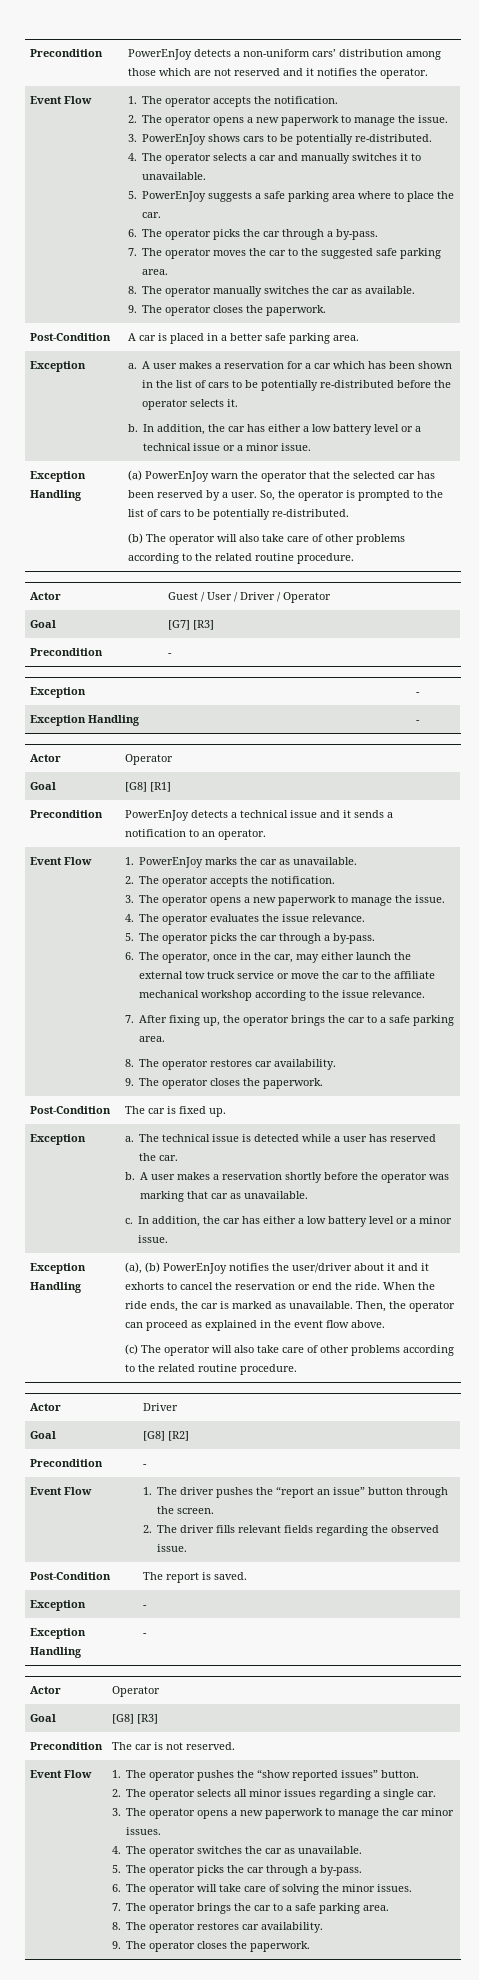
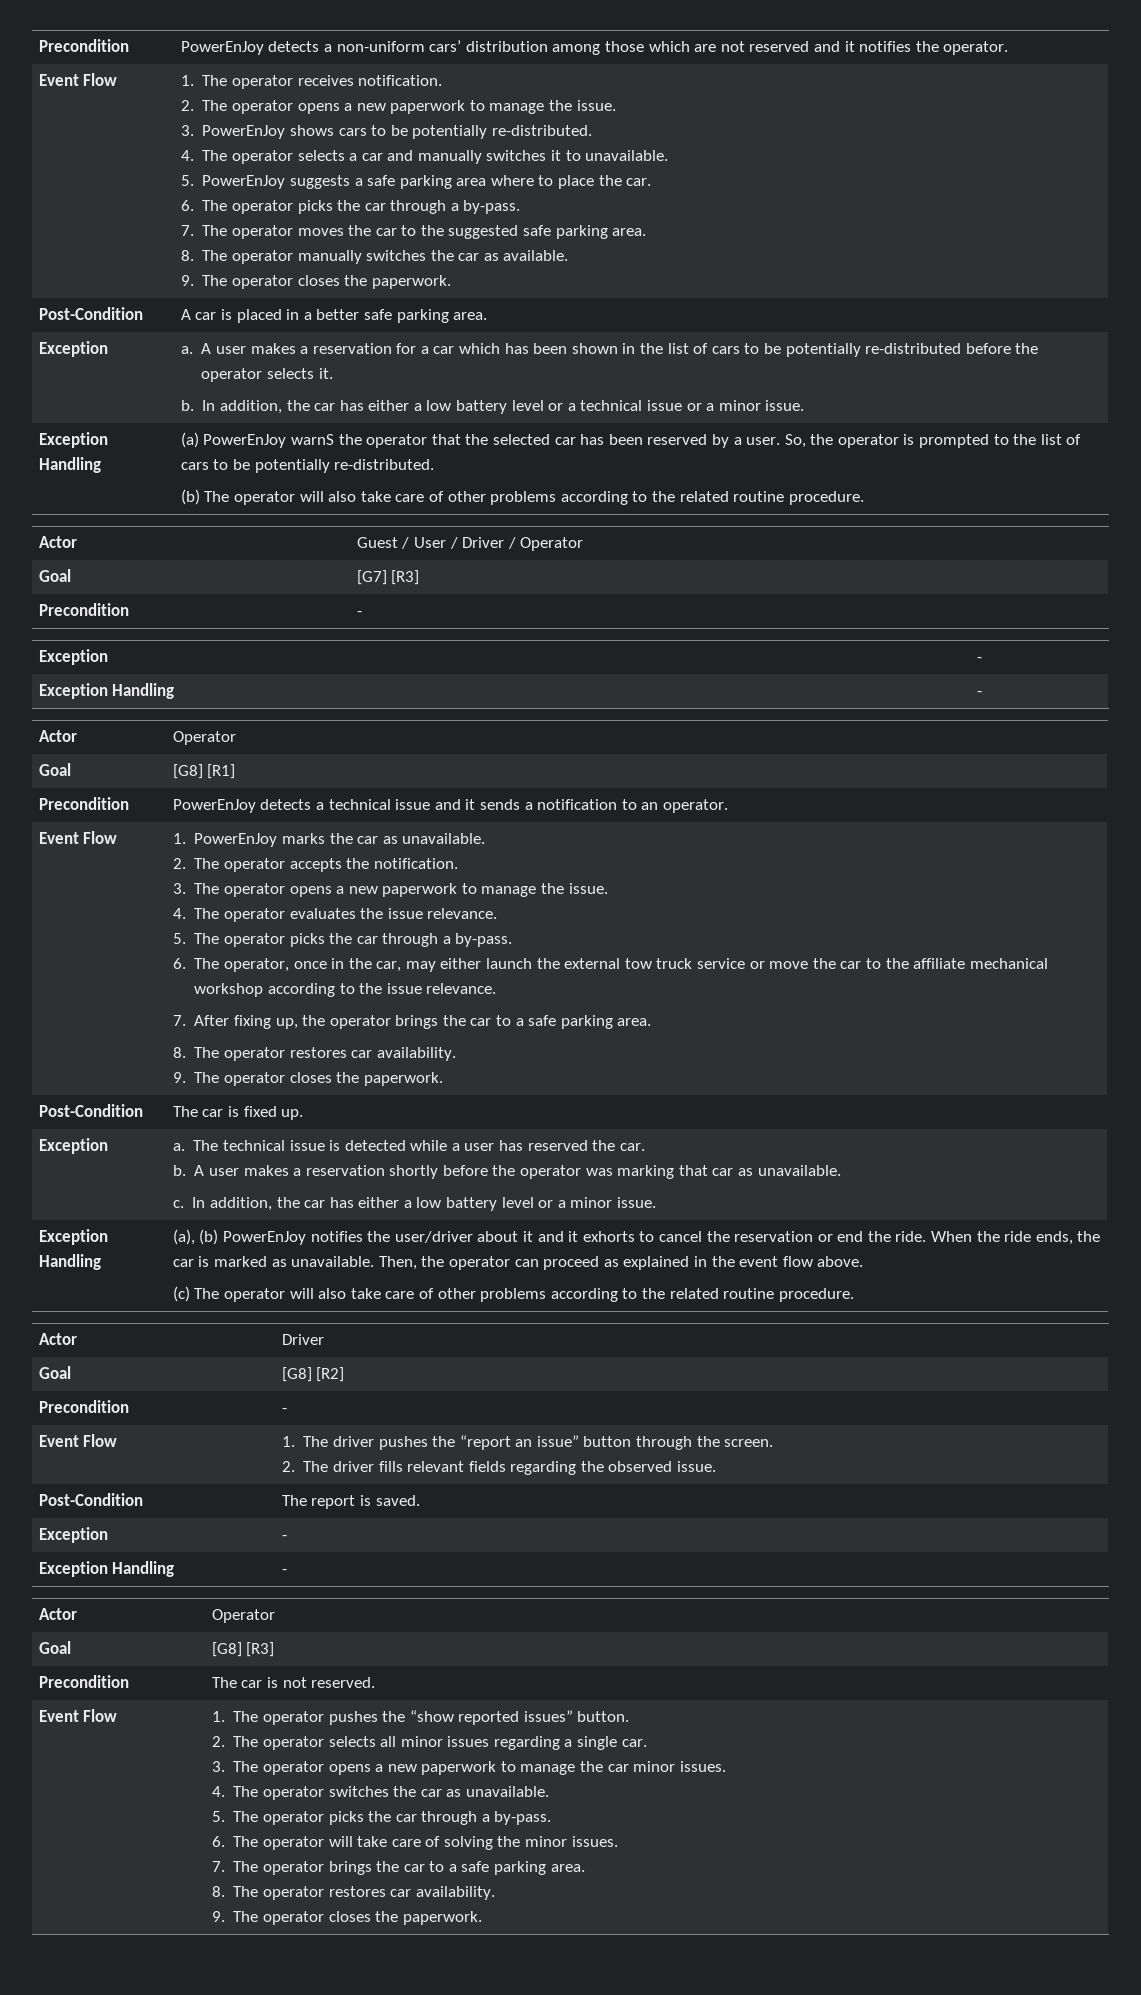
[213,96,272,107] accepts the -> [297,75,354,86] receives
[210,473,238,479] warn -> [291,434,335,445] warnS

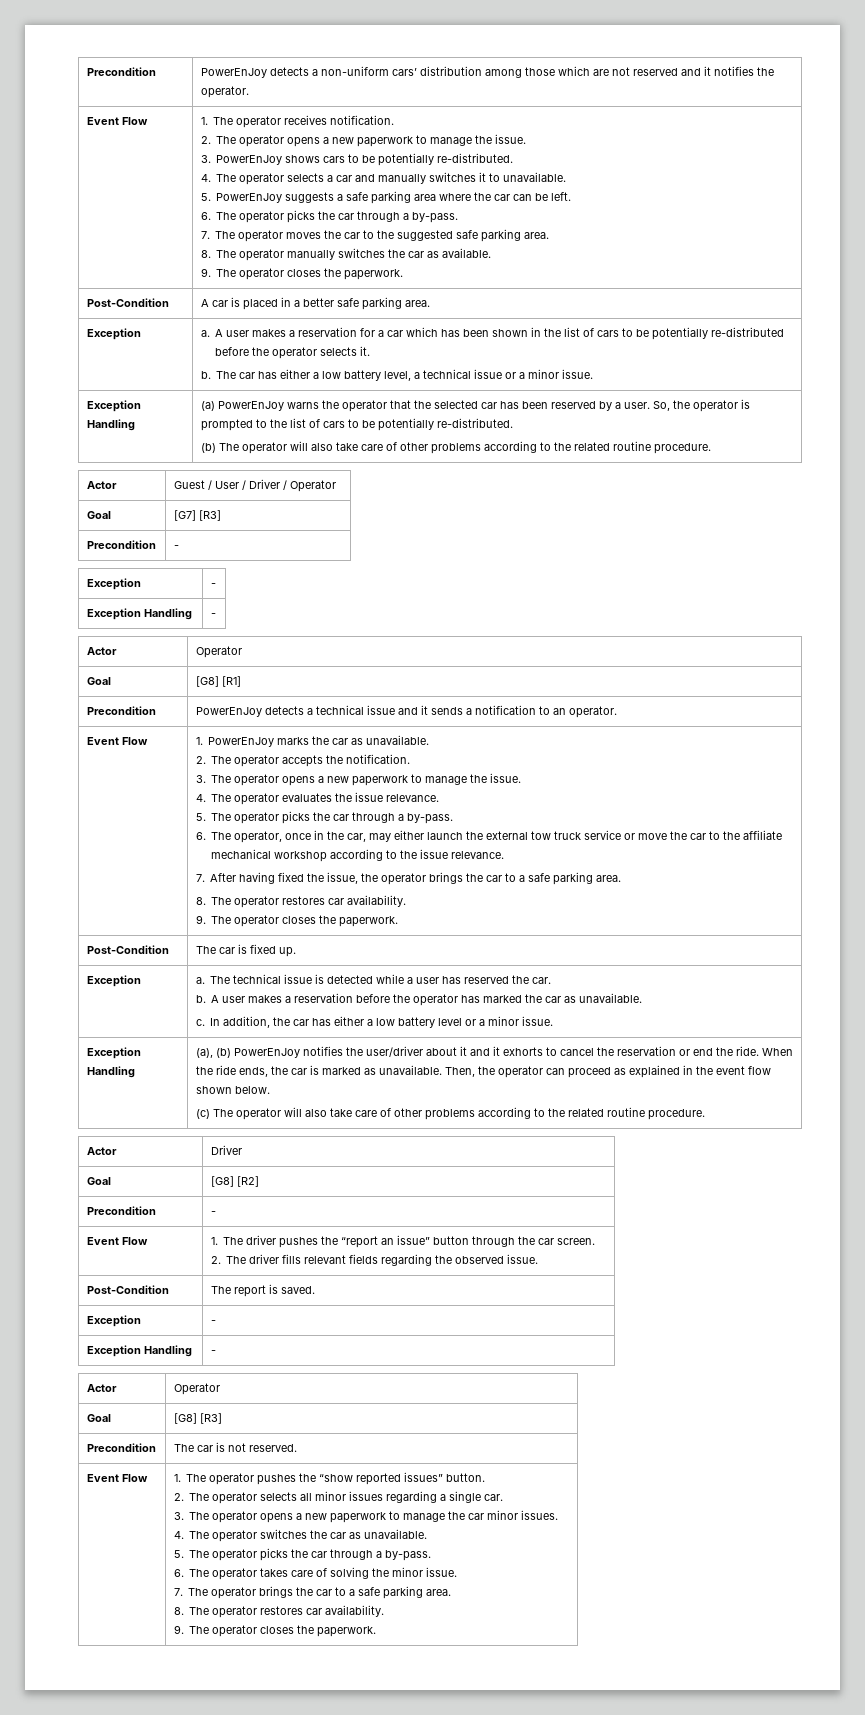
[538,175,652,189] to place the car. -> [474,192,572,201] the car can be left.
[202,400,564,414] In addition, the car has either a low battery level or -> [216,369,412,381] The car has either a low battery level,
[291,434,335,445] warnS -> [286,402,319,409] warns
[233,1015,298,1029] fixing up, -> [239,872,359,884] having fixed the issue,
[389,1165,708,1179] shortly before the operator was marking that -> [356,994,543,1006] before the operator has marked the
[817,1256,864,1267] above. -> [195,1086,270,1094] shown below.
(720, 1441) none -> [538,1238,555,1245] car
[328,1836,388,1847] will take -> [260,1568,289,1577] takes
[571,1836,618,1847] issues. -> [426,1567,458,1577] issue.

